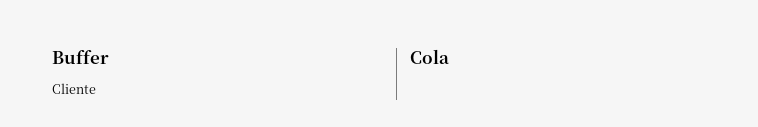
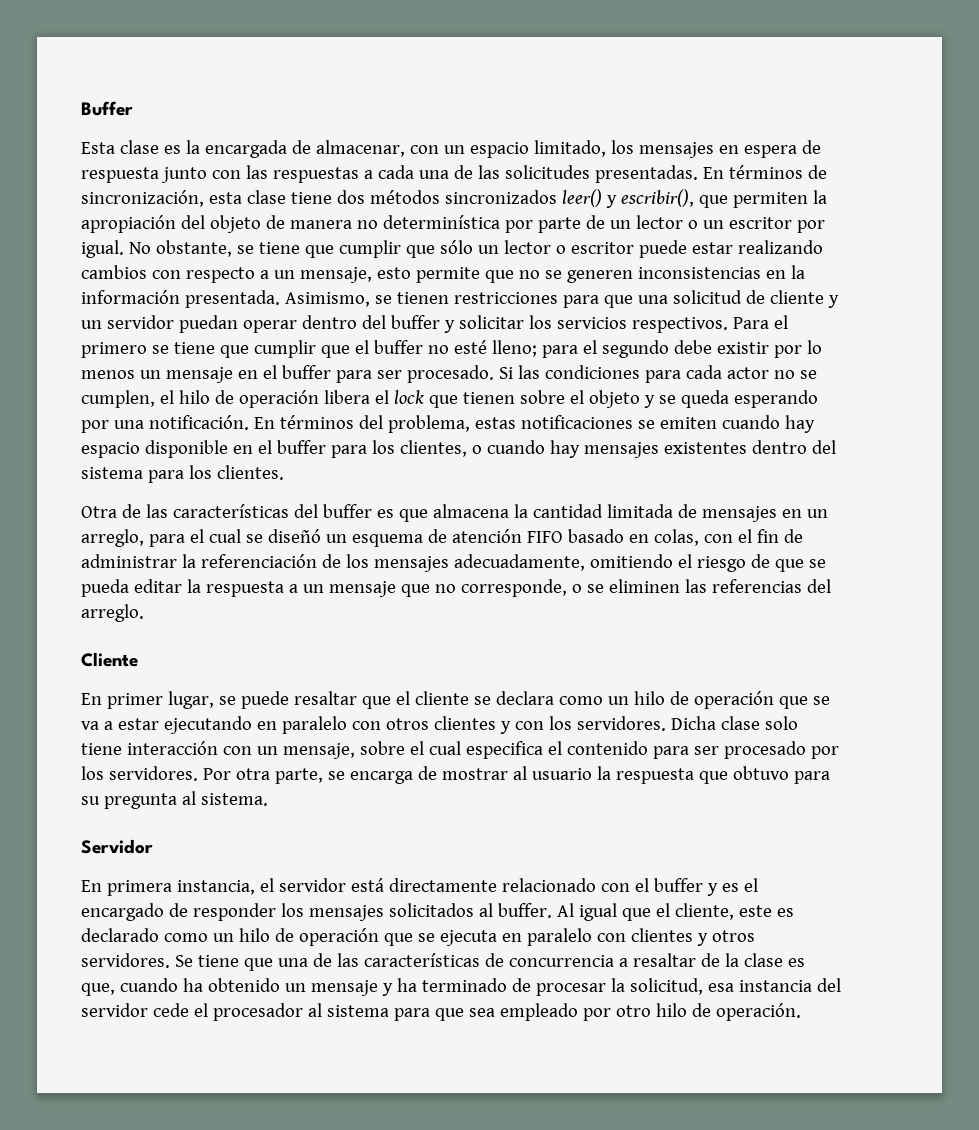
[52,83,96,94] [410,49,449,64] Cliente // Cola -> [81,140,821,158] [81,165,827,183] [81,189,827,208] [81,215,825,233] [81,240,823,258] [81,265,805,283] [81,290,839,308] [81,315,788,333] [81,340,822,358] [81,365,817,383] [81,390,818,408] [81,415,815,433] [81,440,836,458] [81,465,284,483] [81,504,828,522] [81,529,803,547] [81,554,826,572] [81,579,831,597] [81,604,144,622] [81,652,138,667] [81,691,830,709] [81,716,798,734] [81,741,839,759] [81,766,830,784] [81,791,268,809] [81,839,153,854] [81,878,758,896] [81,903,794,921] [81,928,755,946] [81,953,805,971] [81,978,841,996] [81,1003,801,1021] Esta clase es la encargada de almacenar, con un espacio limitado, los mensajes en espera de respuesta junto con las respuestas a cada una de las solicitudes presentadas. En términos de sincronización, esta clase tiene dos métodos sincronizados leer() y escribir(), que permiten la apropiación del objeto de manera no determinística por parte de un lector o un escritor por igual. No obstante, se tiene que cumplir que sólo un lector o escritor puede estar realizando cambios con respecto a un mensaje, esto permite que no se generen inconsistencias en la información presentada. Asimismo, se tienen restricciones para que una solicitud de cliente y un servidor puedan operar dentro del buffer y solicitar los servicios respectivos. Para el primero se tiene que cumplir que el buffer no esté lleno; para el segundo debe existir por lo menos un mensaje en el buffer para ser procesado. Si las condiciones para cada actor no se cumplen, el hilo de operación libera el lock que tienen sobre el objeto y se queda esperando por una notificación. En términos del problema, estas notificaciones se emiten cuando hay espacio disponible en el buffer para los clientes, o cuando hay mensajes existentes dentro del sistema para los clientes. // Otra de las características del buffer es que almacena la cantidad limitada de mensajes en un arreglo, para el cual se diseñó un esquema de atención FIFO basado en colas, con el fin de administrar la referenciación de los mensajes adecuadamente, omitiendo el riesgo de que se pueda editar la respuesta a un mensaje que no corresponde, o se eliminen las referencias del arreglo. // Cliente // En primer lugar, se puede resaltar que el cliente se declara como un hilo de operación que se va a estar ejecutando en paralelo con otros clientes y con los servidores. Dicha clase solo tiene interacción con un mensaje, sobre el cual especifica el contenido para ser procesado por los servidores. Por otra parte, se encarga de mostrar al usuario la respuesta que obtuvo para su pregunta al sistema. // Servidor // En primera instancia, el servidor está directamente relacionado con el buffer y es el encargado de responder los mensajes solicitados al buffer. Al igual que el cliente, este es declarado como un hilo de operación que se ejecuta en paralelo con clientes y otros servidores. Se tiene que una de las características de concurrencia a resaltar de la clase es que, cuando ha obtenido un mensaje y ha terminado de procesar la solicitud, esa instancia del servidor cede el procesador al sistema para que sea empleado por otro hilo de operación.

